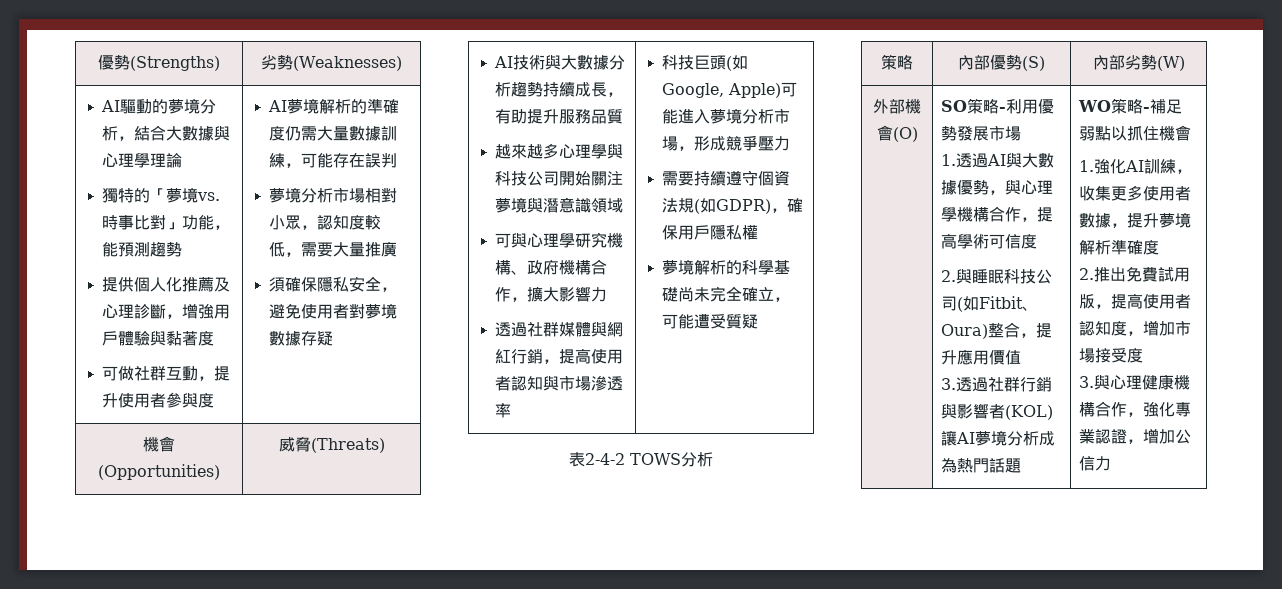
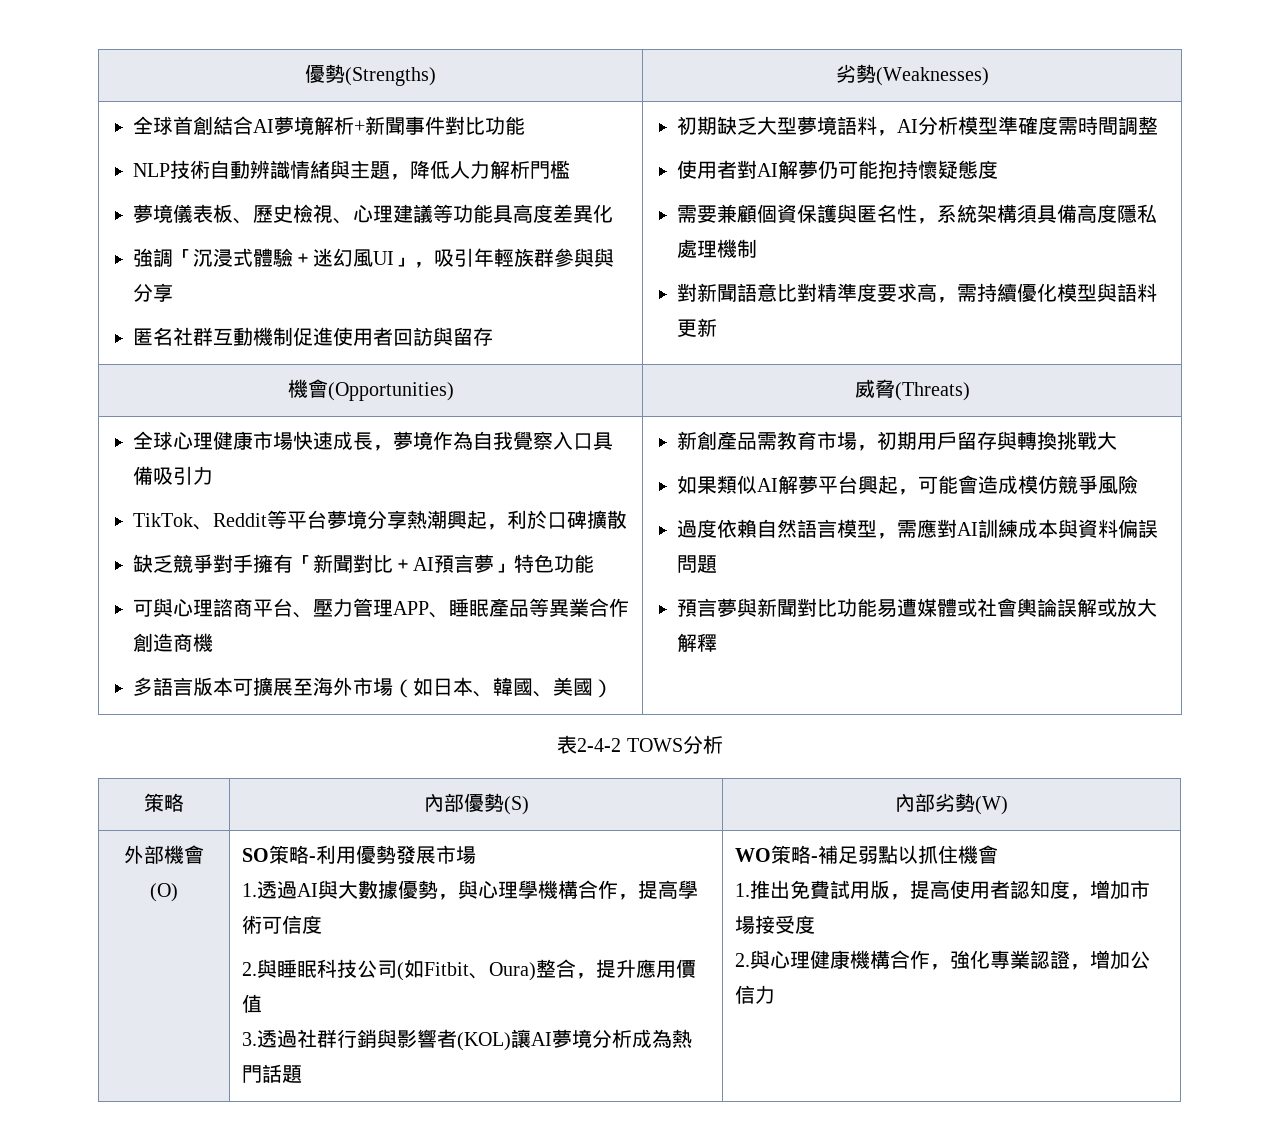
[100,98,216,114] [101,125,230,141] [101,152,182,168] [101,187,220,203] [101,215,230,230] [101,242,182,257] [101,277,230,292] [101,303,230,319] [101,330,214,346] [101,366,230,381] [101,392,214,408] [267,98,399,114] [268,126,397,141] [268,153,397,168] [268,187,397,203] [268,215,381,230] [268,241,397,257] [268,276,397,292] [268,303,397,319] [268,331,333,346] [143,436,175,452] [98,464,220,480] [278,436,385,453] [493,55,625,70] [494,82,623,97] [494,109,623,124] [494,143,623,159] [494,171,623,186] [494,197,623,213] [494,232,623,248] [494,259,607,275] [494,286,607,302] [494,322,623,337] [494,348,623,364] [494,375,623,391] [494,403,511,418] [661,55,748,71] [661,82,797,98] [661,108,790,124] [661,135,790,151] [661,170,790,186] [661,198,803,214] [661,224,758,240] [661,259,790,275] [661,286,790,302] [661,314,758,329] AI驅動的夢境分析，結合大數據與心理學理論 // 獨特的「夢境vs.時事比對」功能，能預測趨勢 // 提供個人化推薦及心理診斷，增強用戶體驗與黏著度 // 可做社群互動，提升使用者參與度 | AI夢境解析的準確度仍需大量數據訓練，可能存在誤判 // 夢境分析市場相對小眾，認知度較低，需要大量推廣 // 須確保隱私安全，避免使用者對夢境數據存疑 // 機會(Opportunities) | 威脅(Threats) // AI技術與大數據分析趨勢持續成長，有助提升服務品質 // 越來越多心理學與科技公司開始關注夢境與潛意識領域 // 可與心理學研究機構、政府機構合作，擴大影響力 // 透過社群媒體與網紅行銷，提高使用者認知與市場滲透率 | 科技巨頭(如Google, Apple)可能進入夢境分析市場，形成競爭壓力 // 需要持續遵守個資法規(如GDPR)，確保用戶隱私權 // 夢境解析的科學基礎尚未完全確立，可能遭受質疑 -> [132,116,525,135] [132,160,570,180] [132,204,613,224] [132,248,614,268] [132,283,173,302] [132,327,493,346] [676,116,1158,136] [676,160,998,179] [676,204,1157,224] [676,239,757,258] [676,283,1157,303] [676,318,717,337] [287,379,454,401] [854,379,970,401] [132,431,613,451] [132,466,213,485] [132,510,627,530] [132,554,594,573] [132,598,629,618] [132,633,213,652] [132,677,613,698] [676,431,1117,451] [676,475,1138,495] [676,519,1158,539] [676,555,717,573] [676,598,1157,618] [676,633,717,652] 全球首創結合AI夢境解析+新聞事件對比功能 // NLP技術自動辨識情緒與主題，降低人力解析門檻 // 夢境儀表板、歷史檢視、心理建議等功能具高度差異化 // 強調「沉浸式體驗＋迷幻風UI」，吸引年輕族群參與與分享 // 匿名社群互動機制促進使用者回訪與留存 | 初期缺乏大型夢境語料，AI分析模型準確度需時間調整 // 使用者對AI解夢仍可能抱持懷疑態度 // 需要兼顧個資保護與匿名性，系統架構須具備高度隱私處理機制 // 對新聞語意比對精準度要求高，需持續優化模型與語料更新 // 機會(Opportunities) | 威脅(Threats) // 全球心理健康市場快速成長，夢境作為自我覺察入口具備吸引力 // TikTok、Reddit等平台夢境分享熱潮興起，利於口碑擴散 // 缺乏競爭對手擁有「新聞對比＋AI預言夢」特色功能 // 可與心理諮商平台、壓力管理APP、睡眠產品等異業合作創造商機 // 多語言版本可擴展至海外市場（如日本、韓國、美國） | 新創產品需教育市場，初期用戶留存與轉換挑戰大 // 如果類似AI解夢平台興起，可能會造成模仿競爭風險 // 過度依賴自然語言模型，需應對AI訓練成本與資料偏誤問題 // 預言夢與新聞對比功能易遭媒體或社會輿論誤解或放大解釋
[1094,158,1193,174] [1079,185,1192,201] [1079,212,1192,228] [1079,239,1160,255] [1079,268,1095,280] 強化AI訓練，收集更多使用者數據，提升夢境解析準確度 // 2. -> (750, 890) none
[1079,376,1095,388] 3. -> [734,953,750,967] 2.

